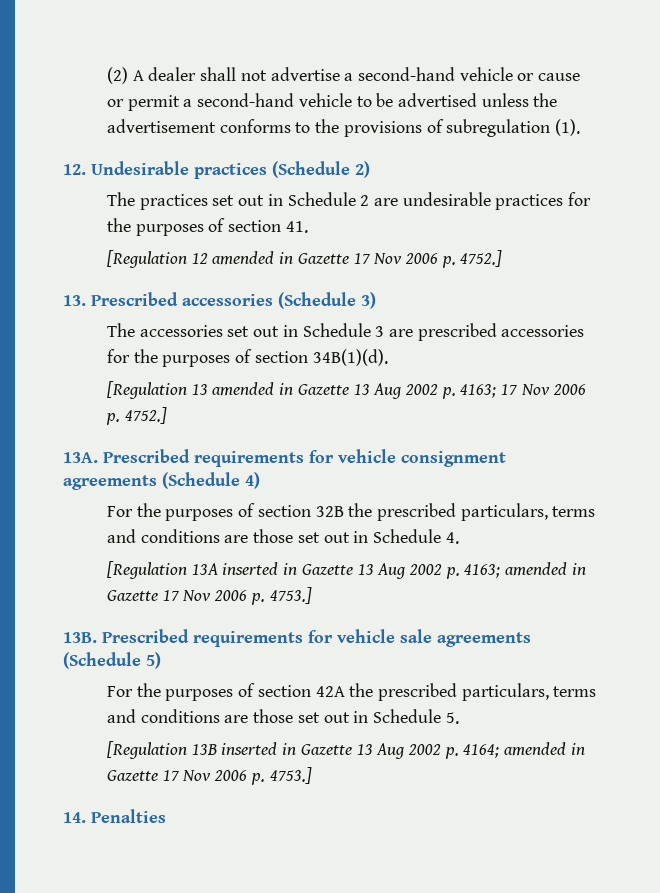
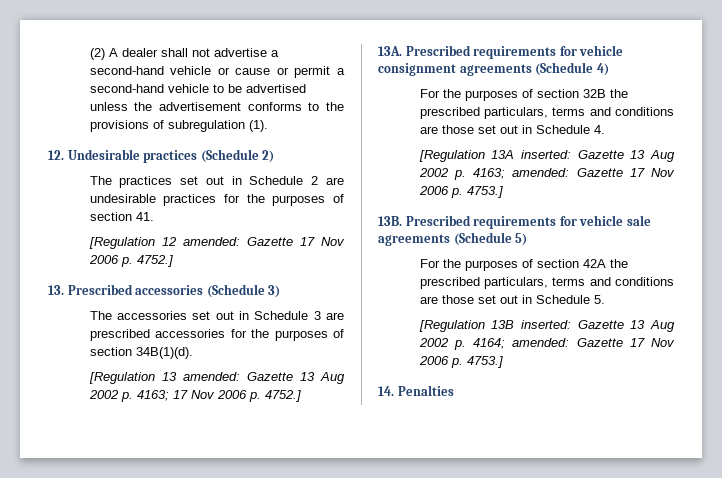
[212,251,294,265] amended in -> [182,237,240,246] amended:
[212,382,294,396] amended in -> [182,372,240,381] amended:
[222,562,586,579] inserted in Gazette 13 Aug 2002 p. 4163; amended in -> [520,150,675,162] [418,168,570,180] inserted: Gazette 13 Aug 2002 p. 4163; amended:
[221,742,297,755] inserted in -> [520,320,571,329] inserted:
[504,742,585,756] amended in -> [512,338,570,347] amended:

